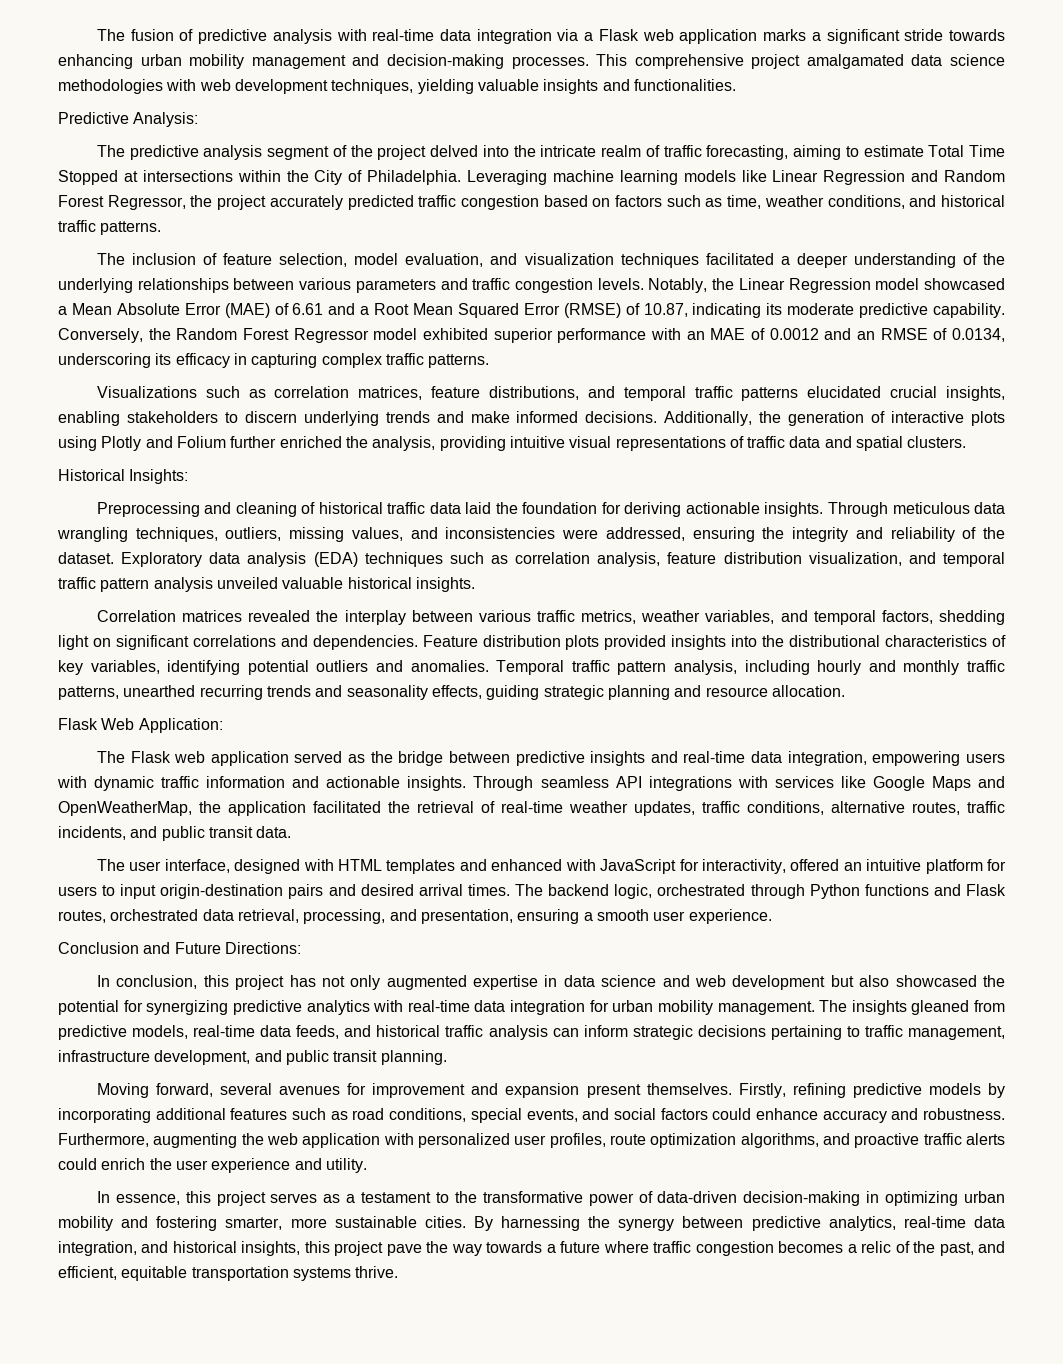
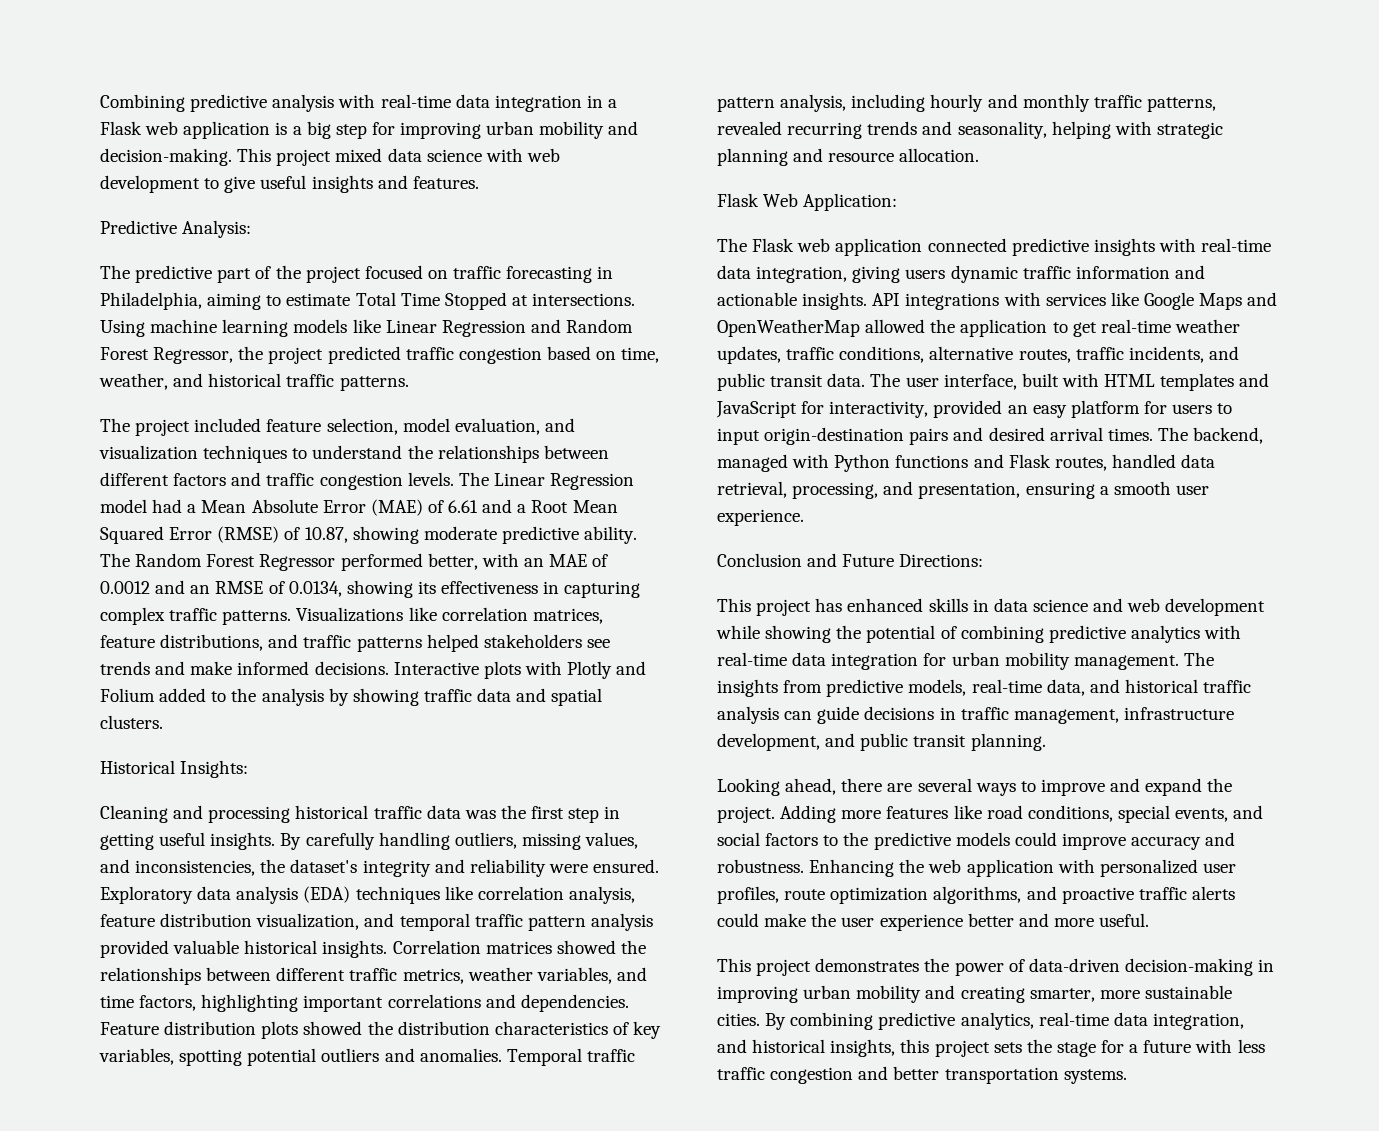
[96,29,194,41] The fusion of -> [100,94,185,112] Combining
[557,29,579,41] via -> [586,95,603,108] in
[763,29,1006,44] [58,54,1006,69] [58,79,163,94] marks a significant stride towards enhancing urban mobility management and decision-making processes. This comprehensive project amalgamated data science methodologies -> [275,121,639,139] [100,148,482,166] is a big step for improving urban mobility and decision-making. This project mixed data science
[331,79,736,94] techniques, yielding valuable insights and functionalities. -> [204,175,479,193] to give useful insights and features.
[203,145,330,160] analysis segment -> [217,268,252,283] part
[430,145,789,160] delved into the intricate realm of traffic forecasting, -> [364,265,614,283] [100,292,202,310] focused on traffic forecasting in Philadelphia,
[142,170,547,185] intersections within the City of Philadelphia. Leveraging -> [532,293,636,306] [100,320,145,337] intersections. Using
[269,195,343,210] accurately -> (324, 355) none
[615,195,905,209] factors such as time, weather conditions, -> [621,347,660,363] [99,373,168,390] time, weather,
[132,253,218,265] inclusion of -> [135,418,262,436] project included
[705,253,1005,268] [58,278,436,293] facilitated a deeper understanding of the underlying relationships between various parameters -> [292,445,609,463] [100,472,227,486] to understand the relationships between different factors
[648,278,735,293] Notably, the -> [458,472,489,486] The
[923,278,1005,290] showcased -> [152,499,183,513] had
[692,303,1005,318] [58,328,647,343] indicating its moderate predictive capability. Conversely, the Random Forest Regressor model exhibited superior performance -> [352,526,638,544] [100,553,478,571] showing moderate predictive ability. The Random Forest Regressor performed better,
[58,353,230,368] underscoring its efficacy -> [346,580,539,598] showing its effectiveness
[96,386,266,398] // Visualizations such as -> [296,607,437,622] Visualizations like
[623,386,686,401] temporal -> (299, 641) none
[807,386,1006,401] [58,411,379,426] elucidated crucial insights, enabling stakeholders to discern underlying -> [426,634,610,652] helped stakeholders see
[664,411,1006,426] [58,436,744,451] Additionally, the generation of interactive plots using Plotly and Folium further enriched the analysis, providing intuitive visual representations of -> [393,661,647,679] [100,688,419,706] Interactive plots with Plotly and Folium added to the analysis by showing
[96,502,1005,517] [57,527,1006,542] [58,552,114,564] Preprocessing and cleaning of historical traffic data laid the foundation for deriving actionable insights. Through meticulous data wrangling techniques, outliers, missing values, and inconsistencies were addressed, ensuring the integrity and reliability of the dataset. -> [100,805,621,823] [100,832,639,850] [100,859,660,877] Cleaning and processing historical traffic data was the first step in getting useful insights. By carefully handling outliers, missing values, and inconsistencies, the dataset's integrity and reliability were ensured.
[449,552,509,564] such as -> [444,886,473,900] like
[216,577,278,589] unveiled -> [100,940,169,958] provided
(475, 584) // -> (388, 949) none
[248,610,531,625] revealed the interplay between various -> [556,940,646,954] [100,967,346,985] showed the relationships between different
[813,610,1005,625] [58,635,189,650] temporal factors, shedding light on significant -> [100,994,384,1012] time factors, highlighting important
[604,635,881,650] provided insights into the distributional -> [303,1021,490,1035] showed the distribution
[167,660,241,675] identifying -> [179,1049,243,1066] spotting
[123,685,196,697] unearthed -> [717,121,782,135] revealed
[346,685,540,700] seasonality effects, guiding -> [957,121,1152,139] seasonality, helping with
[294,751,510,766] served as the bridge between -> [927,238,1007,252] connected
[650,751,1005,766] [57,776,87,788] and real-time data integration, empowering users with -> [1158,238,1272,252] [717,265,946,283] with real-time data integration, giving users
[473,776,609,791] Through seamless -> (868, 301) none
[58,801,495,816] OpenWeatherMap, the application facilitated the retrieval of -> [717,319,1097,337] OpenWeatherMap allowed the application to get
(292, 832) // -> (866, 380) none
[234,859,301,874] designed -> [1021,373,1059,387] built
[491,859,596,871] enhanced with -> (1270, 380) none
[790,859,922,871] offered an intuitive -> [933,400,1067,418] provided an easy
[548,884,805,899] backend logic, orchestrated through -> [1193,427,1264,444] [717,454,830,472] backend, managed with
[110,909,199,921] orchestrated -> [1111,454,1176,468] handled
[96,975,539,990] In conclusion, this project has not only augmented expertise -> [717,598,968,616] This project has enhanced skills
[830,975,1005,987] [58,1000,229,1015] but also showcased the potential for synergizing -> [716,625,1044,643] while showing the potential of combining
[911,1000,970,1015] gleaned -> (778, 688) none
[260,1025,340,1039] data feeds, -> [1046,679,1085,696] data,
[583,1025,860,1040] inform strategic decisions pertaining to -> [817,706,956,724] guide decisions in
[96,1083,1006,1098] [58,1108,348,1123] Moving forward, several avenues for improvement and expansion present themselves. Firstly, refining predictive models by incorporating additional features such as -> [717,778,1233,796] [717,805,982,823] Looking ahead, there are several ways to improve and expand the project. Adding more features like
[712,1108,818,1120] could enhance -> [823,832,1126,850] to the predictive models could improve
[58,1133,238,1148] Furthermore, augmenting -> [809,859,895,877] Enhancing
[101,1158,146,1170] enrich -> [764,913,807,927] make
[294,1158,367,1173] [96,1191,583,1206] and utility. // In essence, this project serves as a testament to the transformative -> [967,913,1150,927] [717,958,950,976] better and more useful. // This project demonstrates the
[885,1191,1005,1206] [58,1216,218,1231] optimizing urban mobility and fostering -> [717,985,1025,1003] improving urban mobility and creating
[501,1216,744,1231] harnessing the synergy between -> [790,1012,874,1030] combining
[386,1241,1006,1256] [58,1266,399,1281] pave the way towards a future where traffic congestion becomes a relic of the past, and efficient, equitable transportation systems thrive. -> [993,1039,1265,1057] [717,1066,1127,1084] sets the stage for a future with less traffic congestion and better transportation systems.

